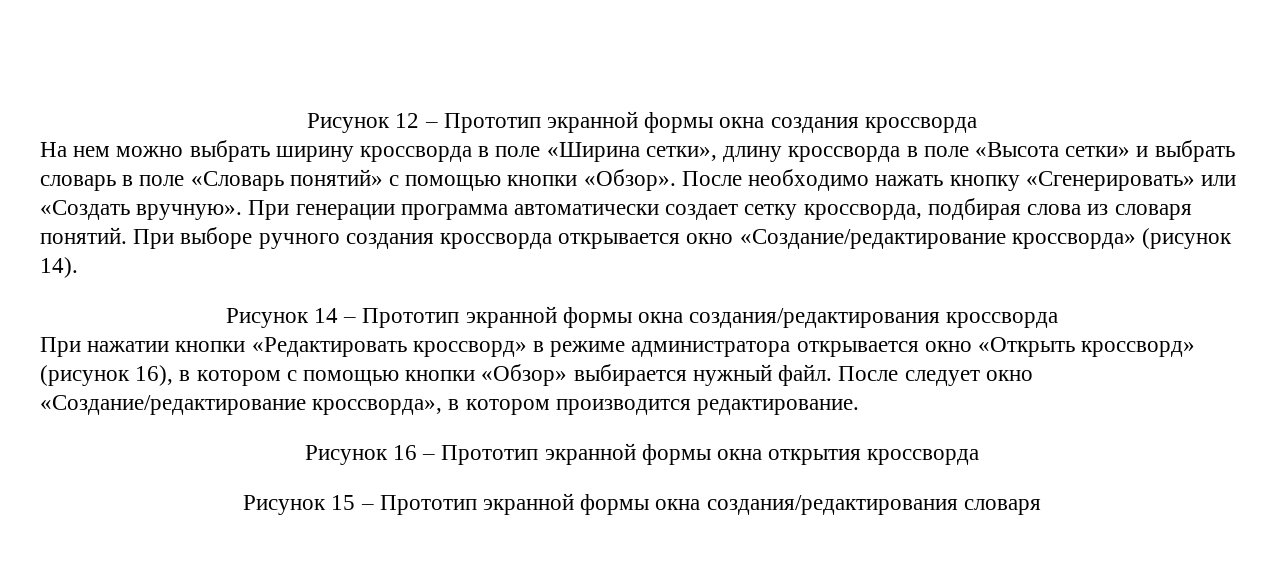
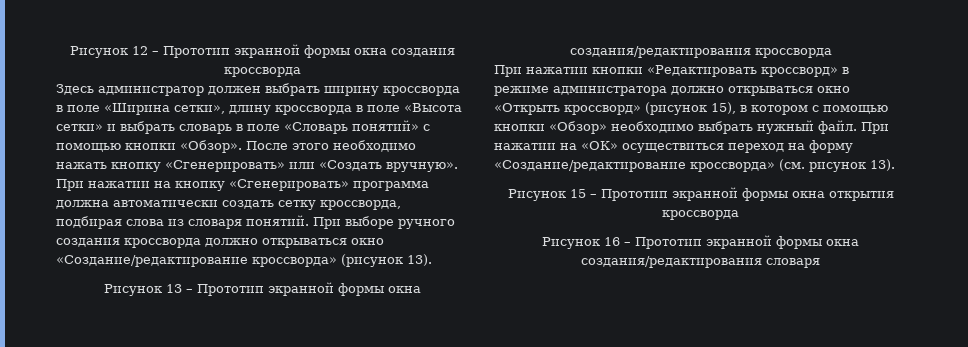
[40,142,184,157] На нем можно -> [56,84,261,96] Здесь администратор должен
(742, 178) none -> [292,143,329,150] этого
[295,204,739,220] генерации программа автоматически создает -> [88,179,429,191] [56,200,274,209] нажатии на кнопку «Сгенерировать» программа должна автоматически создать
[558,233,681,249] открывается -> [205,238,347,248] должно открываться
[40,257,78,278] [225,308,338,328] 14). // Рисунок 14 -> [407,254,432,266] [104,284,182,296] 13). // Рисунок 13
[796,341,919,357] открывается -> [671,86,813,96] должно открываться
[135,365,174,386] 16), -> [711,102,736,114] 15),
[573,364,1033,386] [40,395,860,415] [304,445,417,465] выбирается нужный файл. После следует окно «Создание/редактирование кроссворда», в котором производится редактирование. // Рисунок 16 -> [611,120,889,134] [494,140,853,153] [494,159,895,172] [507,189,586,201] необходимо выбрать нужный файл. При нажатии на «ОК» осуществиться переход на форму «Создание/редактирование кроссворда» (см. рисунок 13). // Рисунок 15
[331,495,356,510] 15 -> [604,237,620,246] 16

